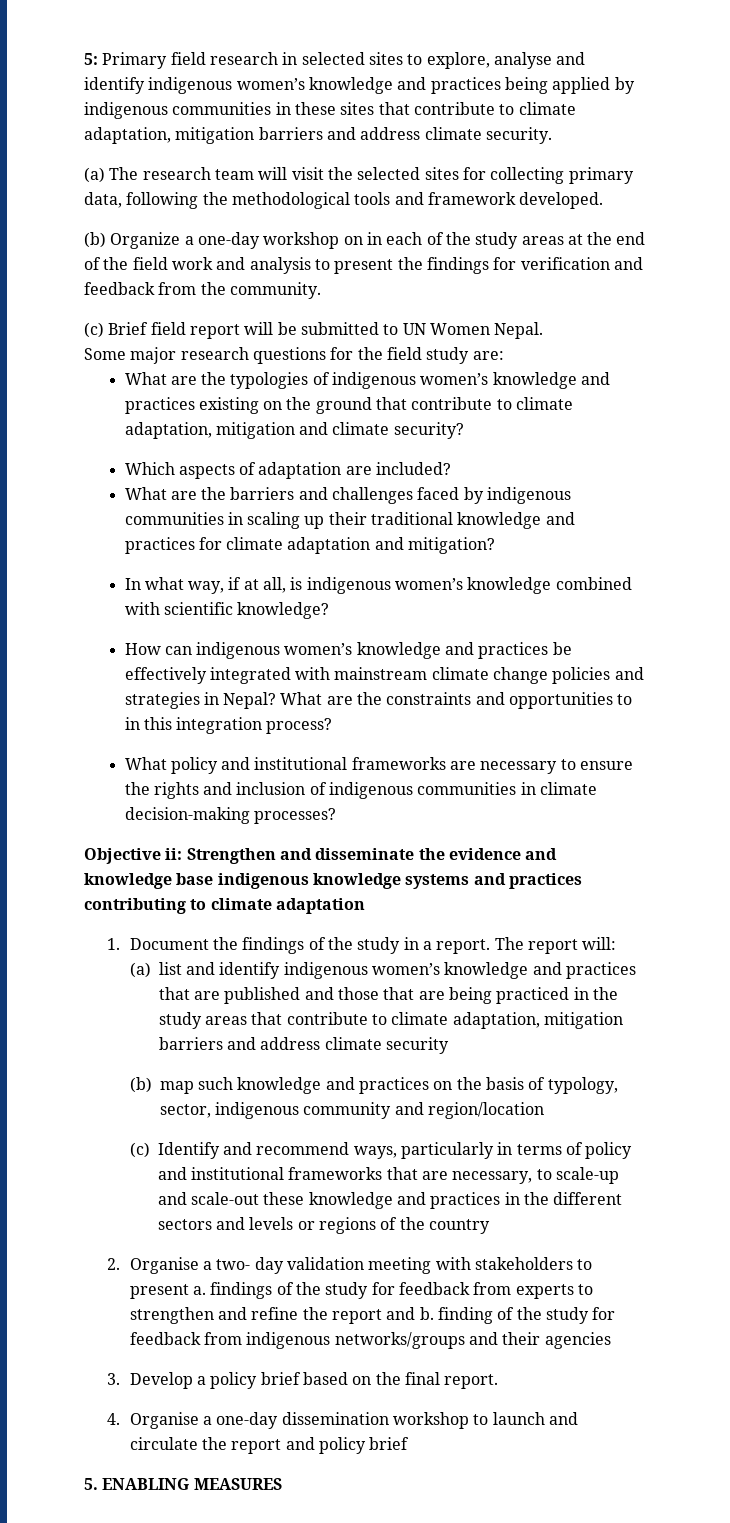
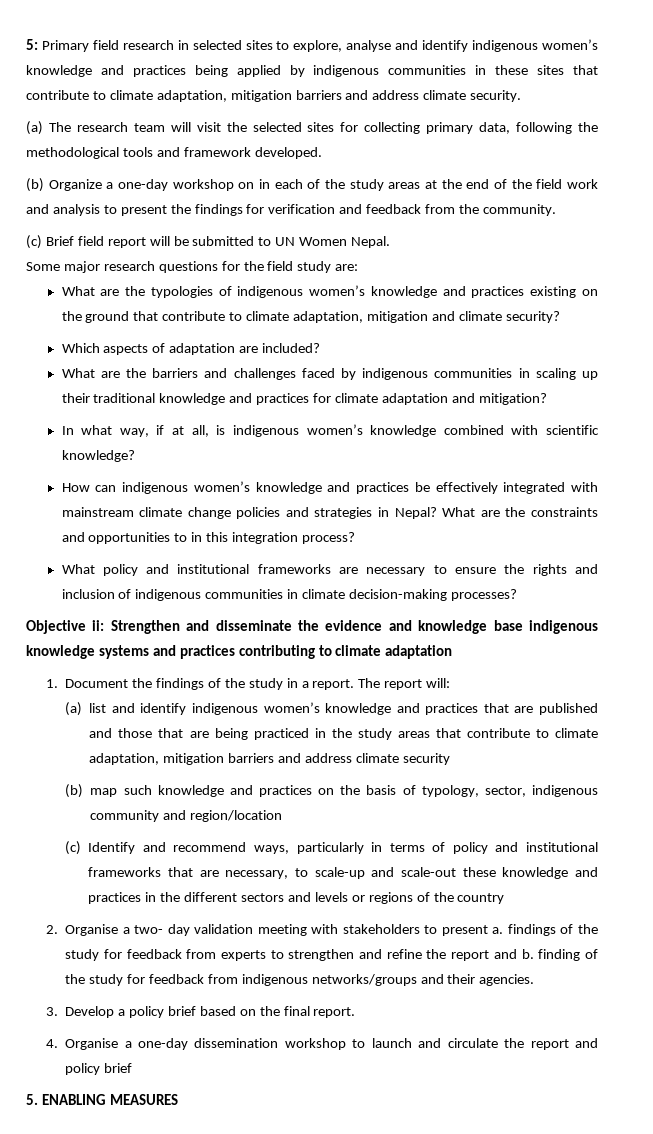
[544,1332,611,1349] agencies -> [479,974,535,986] agencies.

